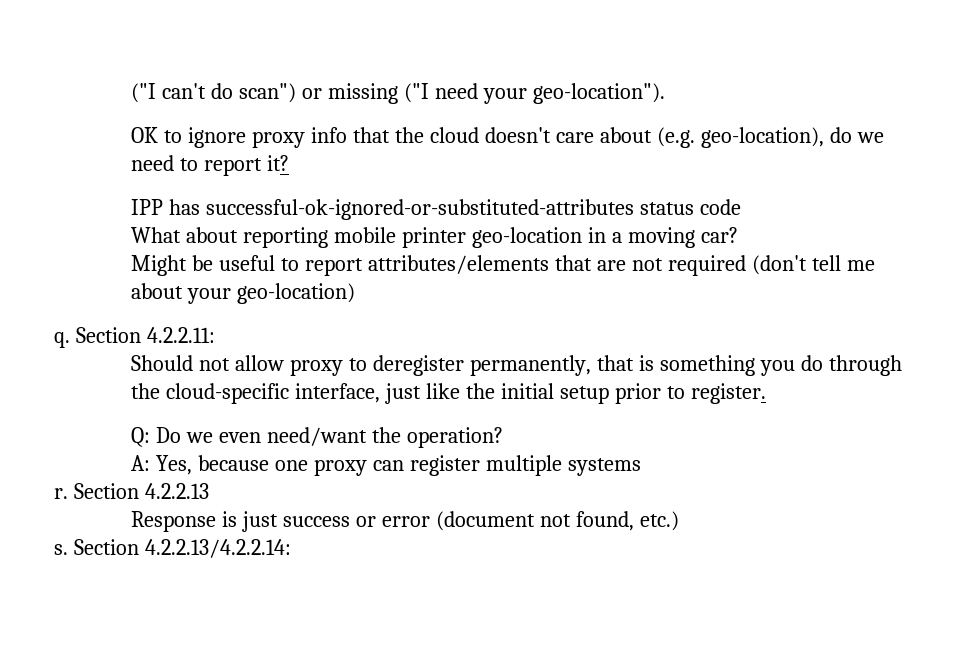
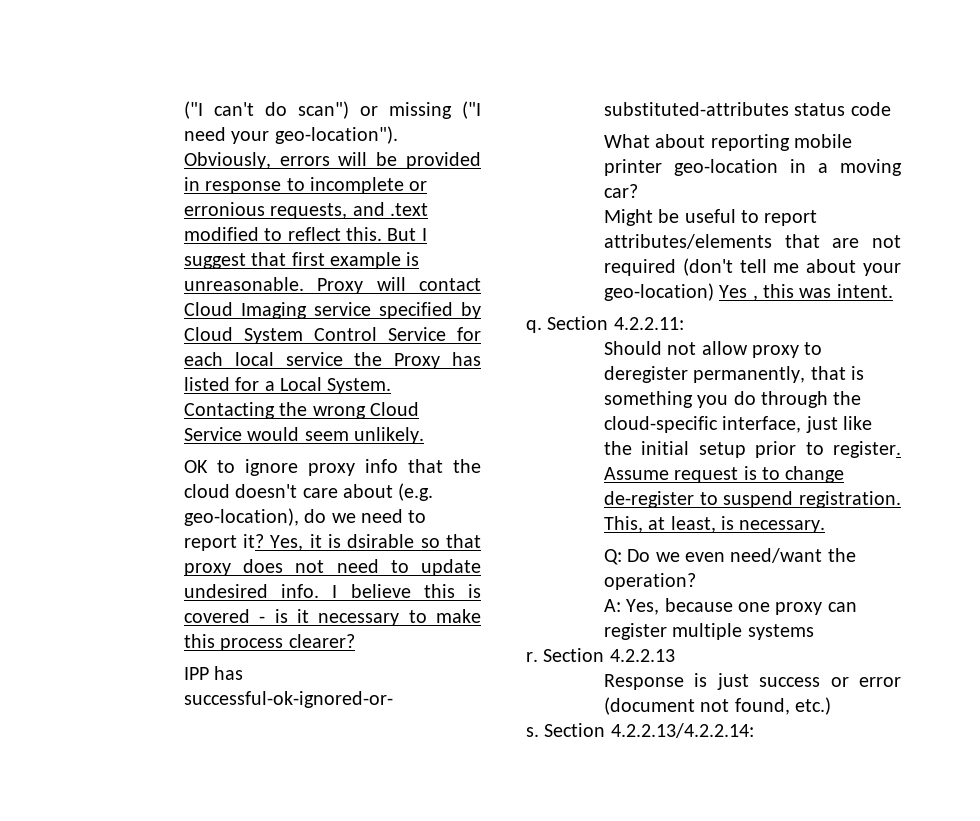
(665, 93) none -> [183,152,481,169] [183,177,428,194] [183,202,429,219] [183,227,427,241] [183,252,420,269] [183,277,481,294] [183,302,481,319] [183,327,481,344] [183,352,481,369] [183,377,392,394] [183,402,420,419] [183,427,425,444] Obviously, errors will be provided in response to incomplete or erronious requests, and .text modified to reflect this. But I suggest that first example is unreasonable. Proxy will contact Cloud Imaging service specified by Cloud System Control Service for each local service the Proxy has listed for a Local System. Contacting the wrong Cloud Service would seem unlikely.
(290, 163) none -> [270,534,481,551] [183,559,481,576] [183,584,482,598] [183,609,481,626] [183,634,355,651] Yes, it is dsirable so that proxy does not need to update undesired info. I believe this is covered - is it necessary to make this process clearer?
(356, 293) none -> [719,284,893,301] Yes , this was intent.
(766, 393) none -> [603,466,845,483] [603,491,901,508] [603,516,826,533] Assume request is to change de-register to suspend registration. This, at least, is necessary.

